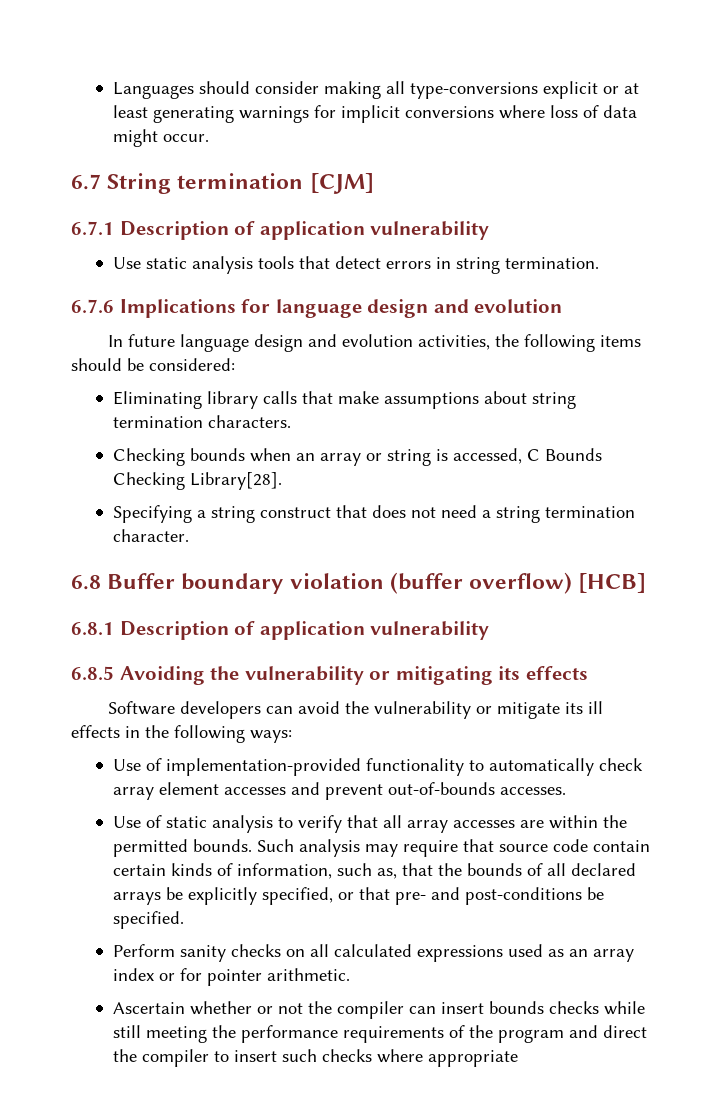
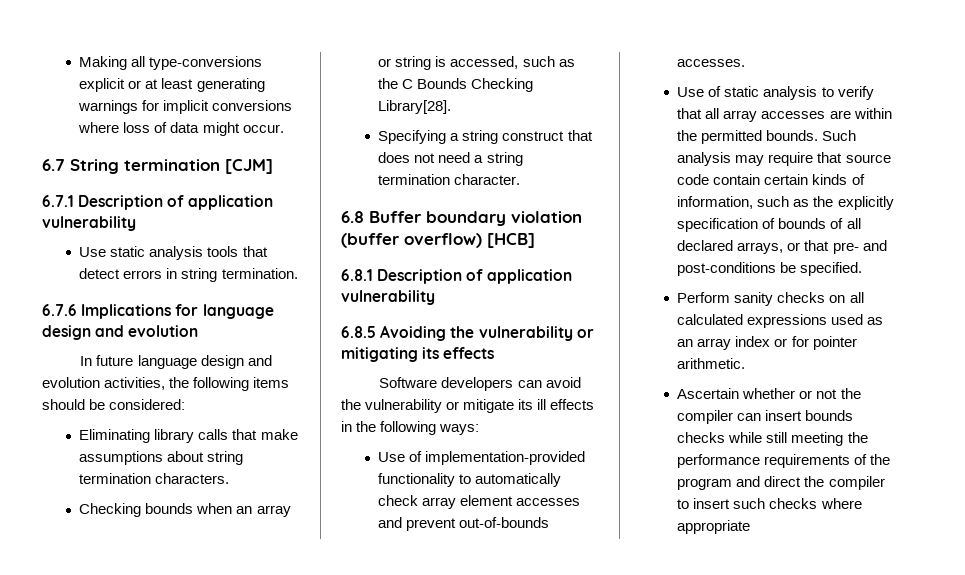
[112,81,381,99] Languages should consider making -> [79,56,128,70] Making
(522, 456) none -> [522,56,575,67] [378,78,399,89] such as the
[376,863,636,879] [112,887,333,905] as, that the bounds of all declared arrays be explicitly specified, -> [793,196,894,210] [677,218,861,232] [677,240,784,254] as the explicitly specification of bounds of all declared arrays,

